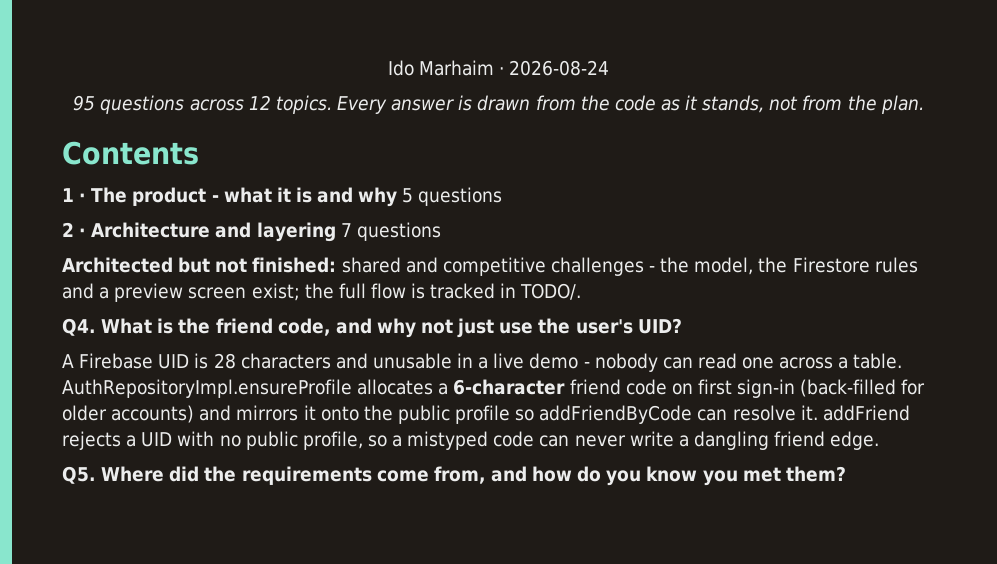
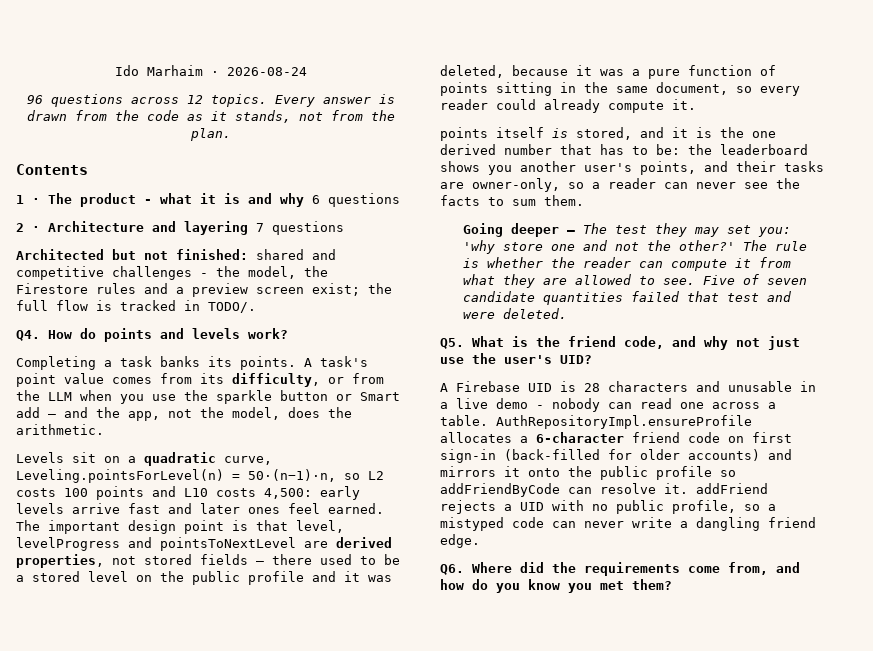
[73,95,96,111] 95 -> [27,95,43,104] 96
[402,188,414,203] 5 -> [312,195,320,204] 6
(96, 327) none -> [48,328,288,342] [16,356,368,370] [16,373,384,387] [16,390,400,404] [16,407,352,421] [16,424,104,435] [16,452,272,466] [16,469,384,483] [16,486,360,500] [16,503,384,514] [16,520,344,534] [16,537,392,551] [16,554,400,568] [16,571,392,585] [440,65,776,79] [440,82,800,96] [440,99,696,113] [440,127,776,141] [440,144,808,155] [440,161,824,175] [440,178,800,192] [440,195,584,206] [462,223,791,237] [462,240,807,254] [462,257,791,271] [462,274,807,288] [462,291,791,305] [462,308,567,319] [440,338,464,349] How do points and levels work? // Completing a task banks its points. A task's point value comes from its difficulty, or from the LLM when you use the sparkle button or Smart add — and the app, not the model, does the arithmetic. // Levels sit on a quadratic curve, Leveling.pointsForLevel(n) = 50·(n−1)·n, so L2 costs 100 points and L10 costs 4,500: early levels arrive fast and later ones feel earned. The important design point is that level, levelProgress and pointsToNextLevel are derived properties, not stored fields — there used to be a stored level on the public profile and it was deleted, because it was a pure function of points sitting in the same document, so every reader could already compute it. // points itself is stored, and it is the one derived number that has to be: the leaderboard shows you another user's points, and their tasks are owner-only, so a reader can never see the facts to sum them. // Going deeper — The test they may set you: 'why store one and not the other?' The rule is whether the reader can compute it from what they are allowed to see. Five of seven candidate quantities failed that test and were deleted. // Q5.
[62,466,96,484] Q5. -> [440,564,464,575] Q6.

